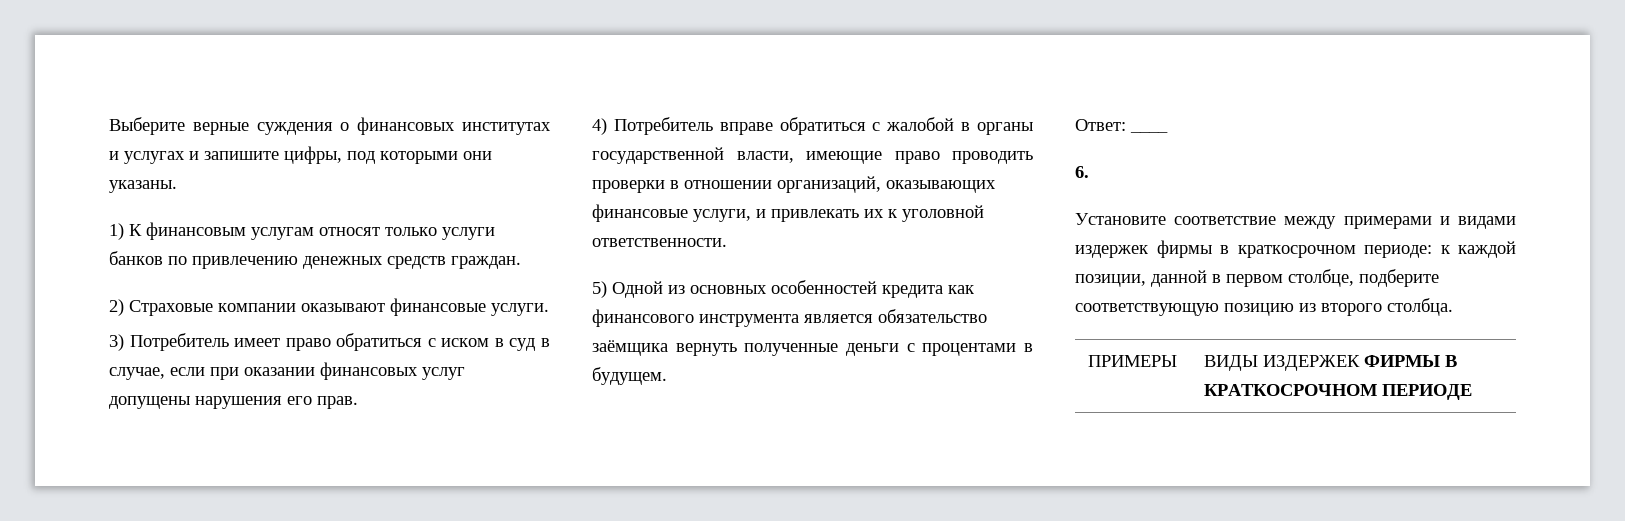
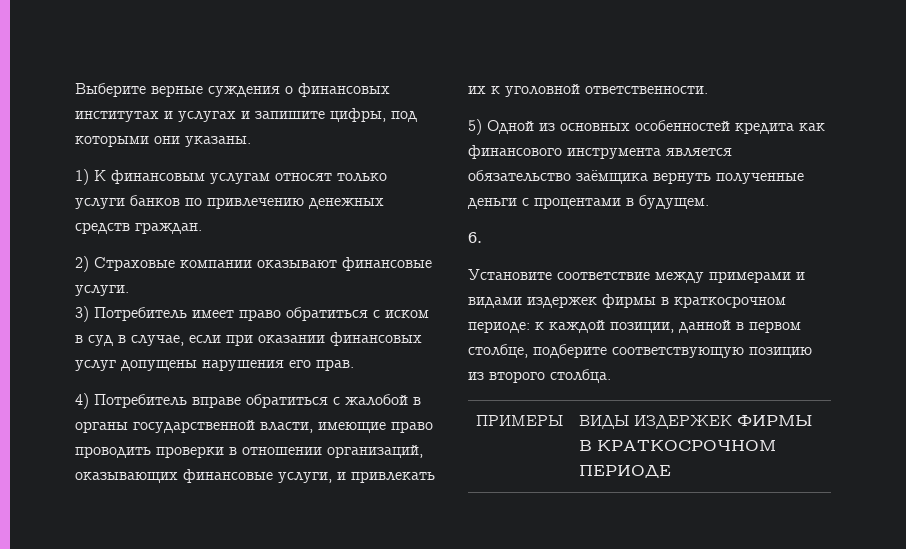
[1075,119,1126,131] [1130,131,1168,133] // Ответ: ____ -> (709, 202) none

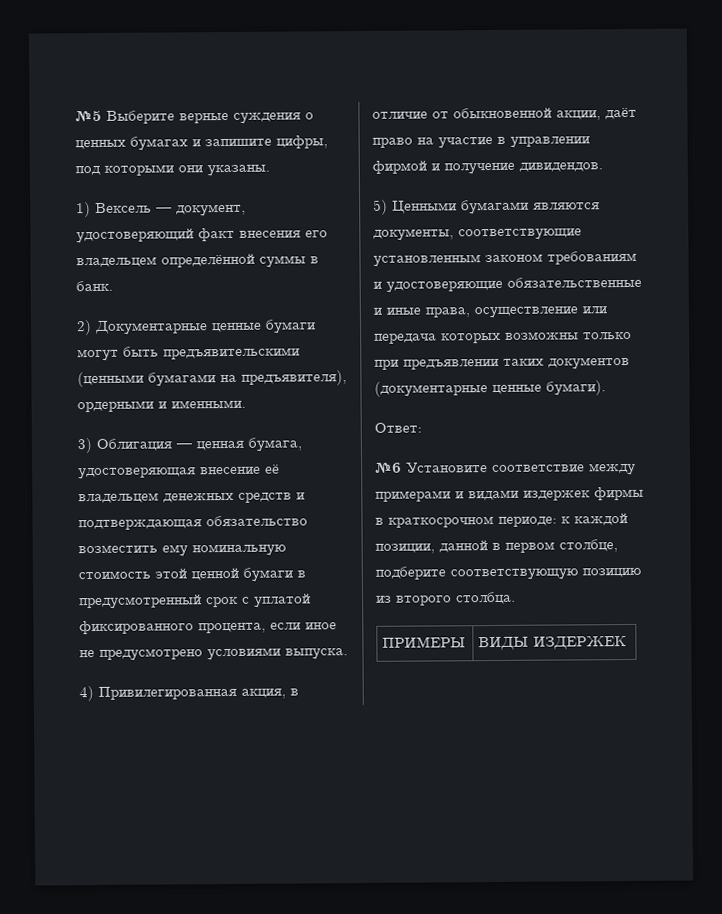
(75, 90) none -> [75,110,102,123] №5
[298,83,390,97] [75,111,236,122] финансовых институтах и услугах -> [75,136,188,151] ценных бумагах
[94,170,387,184] [75,195,384,209] [75,222,202,234] [75,256,432,272] [75,285,129,296] [75,306,429,322] [75,332,422,346] [75,359,354,371] [75,393,421,409] [75,420,433,433] [75,445,423,458] [75,469,435,483] [468,84,708,97] [468,119,825,135] [468,145,732,159] [468,170,804,184] [468,195,709,209] [468,232,482,243] К финансовым услугам относят только услуги банков по привлечению денежных средств граждан. // 2) Страховые компании оказывают финансовые услуги. // 3) Потребитель имеет право обратиться с иском в суд в случае, если при оказании финансовых услуг допущены нарушения его прав. // 4) Потребитель вправе обратиться с жалобой в органы государственной власти, имеющие право проводить проверки в отношении организаций, оказывающих финансовые услуги, и привлекать их к уголовной ответственности. // 5) Одной из основных особенностей кредита как финансового инструмента является обязательство заёмщика вернуть полученные деньги с процентами в будущем. // 6. // -> [95,202,246,217] [76,227,328,244] [76,253,319,268] [76,280,113,292] [76,319,316,336] [77,346,300,362] [77,370,347,388] [77,399,246,413] [77,437,302,454] [78,464,280,480] [78,492,305,504] [78,515,308,531] [78,543,286,557] [78,567,306,582] [79,593,311,610] [79,620,337,635] [79,647,348,661] [79,685,299,702] [372,107,637,121] [372,136,590,149] [372,160,603,175] [373,199,600,215] [373,228,582,241] [373,250,637,267] [373,276,642,293] [373,306,607,319] [374,331,632,344] [374,356,630,370] [374,380,606,397] [374,422,422,433] [375,462,402,474] Вексель — документ, удостоверяющий факт внесения его владельцем определённой суммы в банк. // 2) Документарные ценные бумаги могут быть предъявительскими (ценными бумагами на предъявителя), ордерными и именными. // 3) Облигация — ценная бумага, удостоверяющая внесение её владельцем денежных средств и подтверждающая обязательство возместить ему номинальную стоимость этой ценной бумаги в предусмотренный срок с уплатой фиксированного процента, если иное не предусмотрено условиями выпуска. // 4) Привилегированная акция, в отличие от обыкновенной акции, даёт право на участие в управлении фирмой и получение дивидендов. // 5) Ценными бумагами являются документы, соответствующие установленным законом требованиям и удостоверяющие обязательственные и иные права, осуществление или передача которых возможны только при предъявлении таких документов (документарные ценные бумаги). // Ответ: // №6
[736,415,813,426] [578,440,776,451] [578,465,671,478] ФИРМЫ В КРАТКОСРОЧНОМ ПЕРИОДЕ -> (628, 643) none

